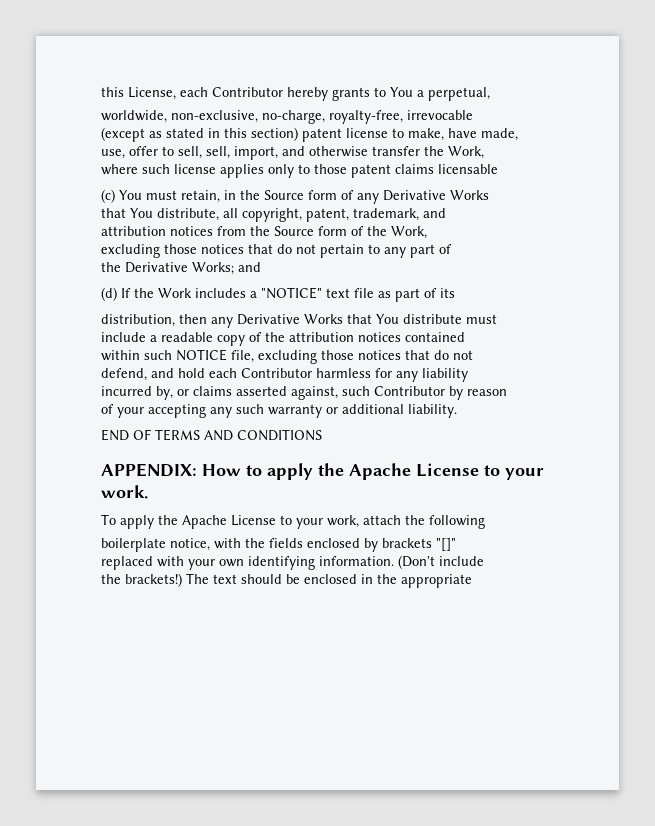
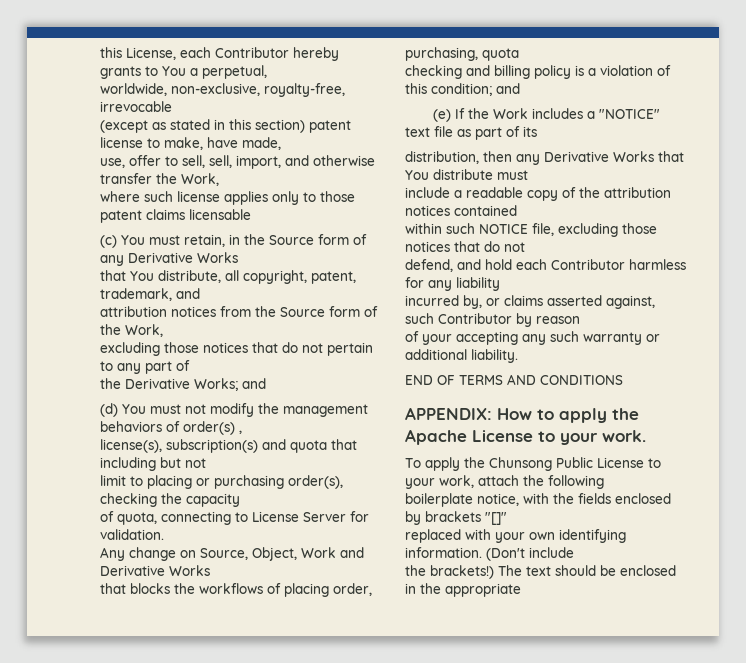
[262,110,325,124] no-charge, -> (260, 89) none
(117, 294) none -> [122,403,368,417] [100,421,242,435] [100,439,357,453] [100,457,206,471] [100,475,343,489] [100,493,240,507] [100,511,369,525] [100,529,164,540] [100,547,364,561] [100,565,210,576] [100,583,372,597] [405,47,519,61] [405,65,671,79] [405,83,520,96] [432,109,451,122] You must not modify the management behaviors of order(s) , // license(s), subscription(s) and quota that including but not // limit to placing or purchasing order(s), checking the capacity // of quota, connecting to License Server for validation. // Any change on Source, Object, Work and Derivative Works // that blocks the workflows of placing order, purchasing, quota // checking and billing policy is a violation of this condition; and // (e)
[182,515,227,529] Apache -> [489,457,593,471] Chunsong Public

